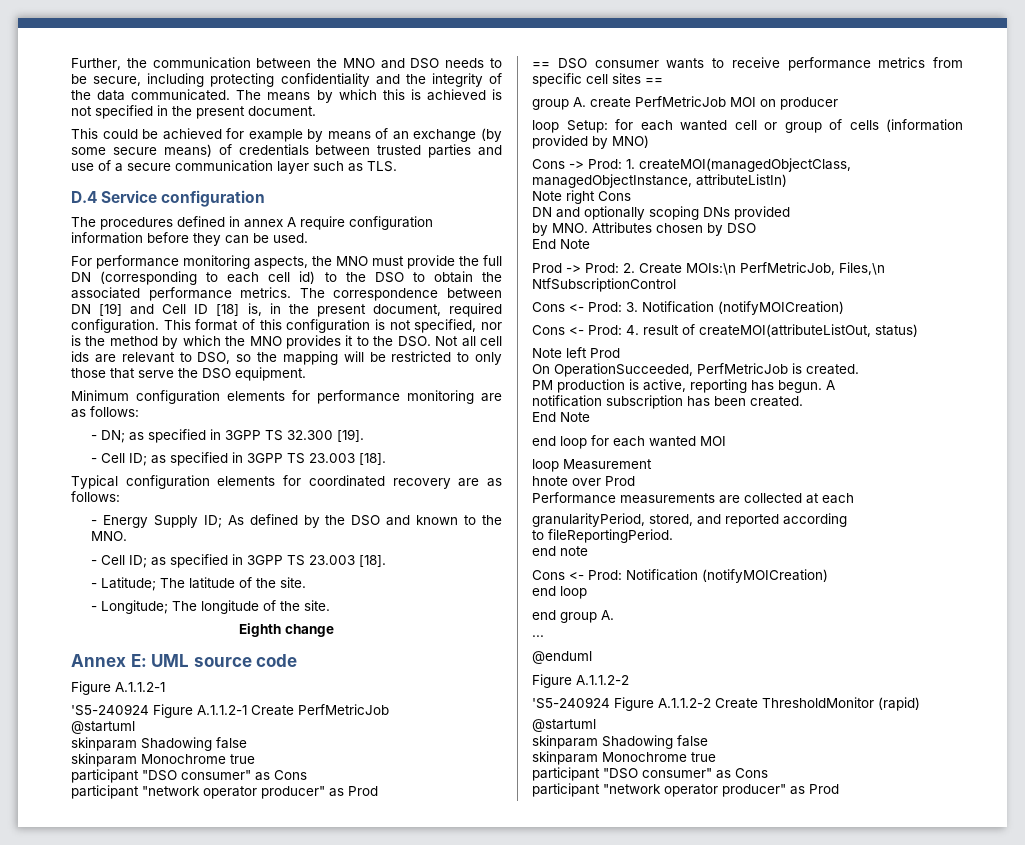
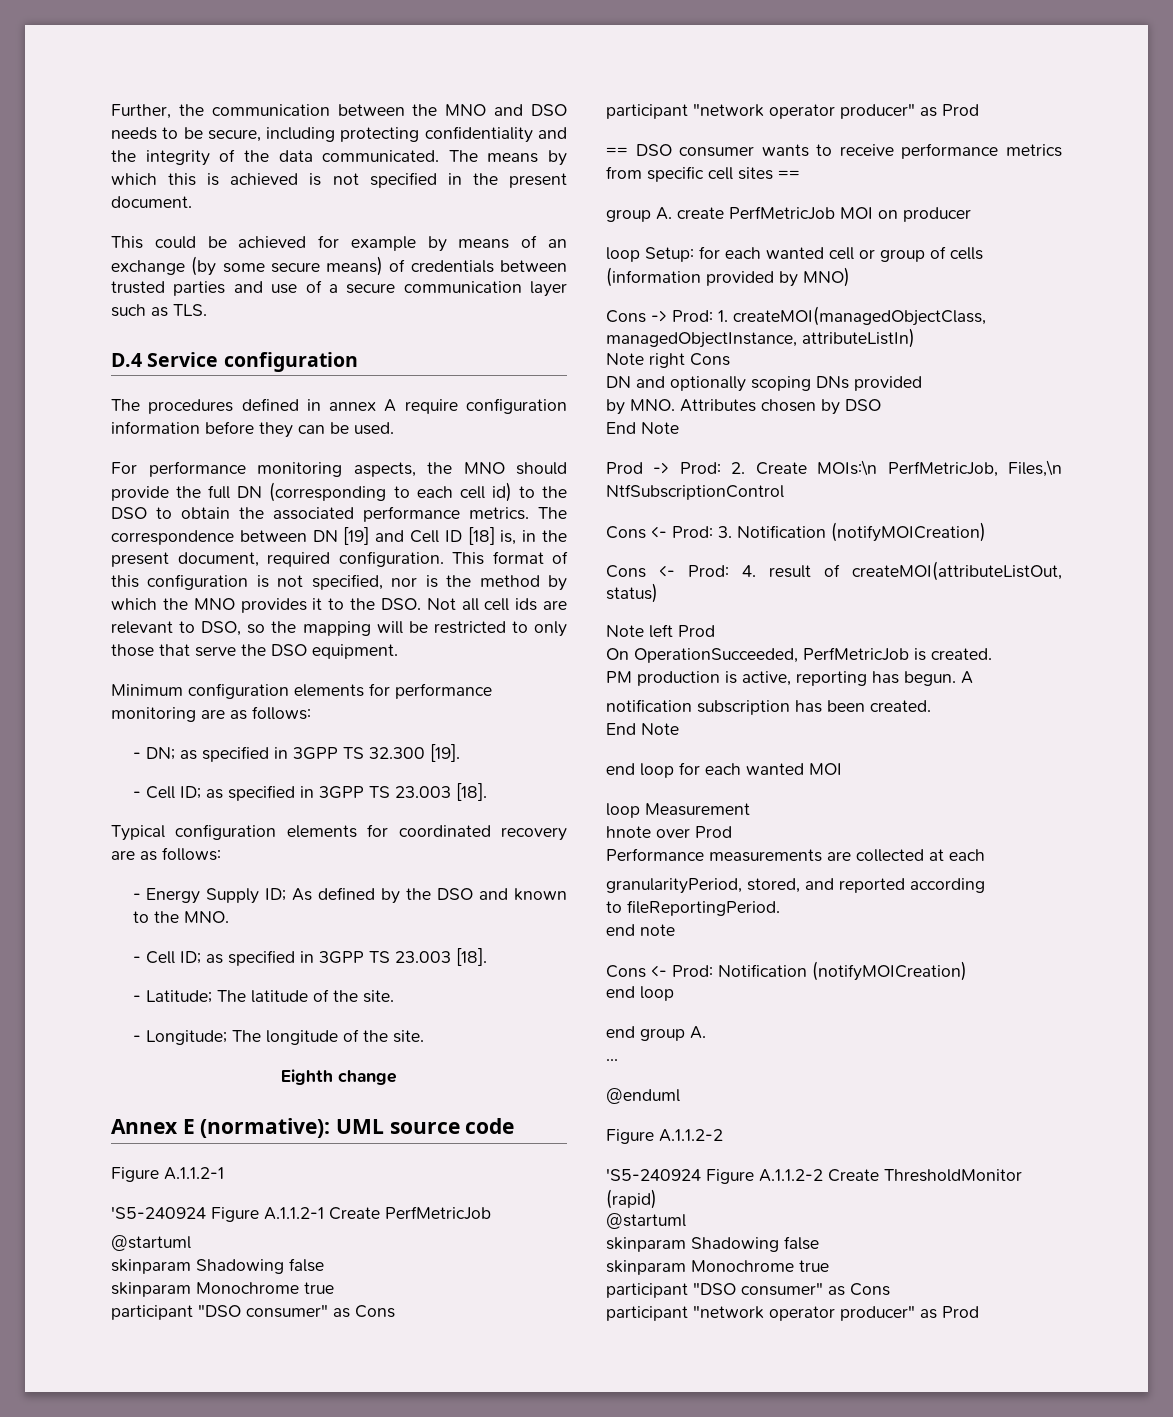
[372,256,404,266] must -> [516,462,567,475] should
[130,654,147,667] E: -> [182,1118,331,1138] E (normative):

